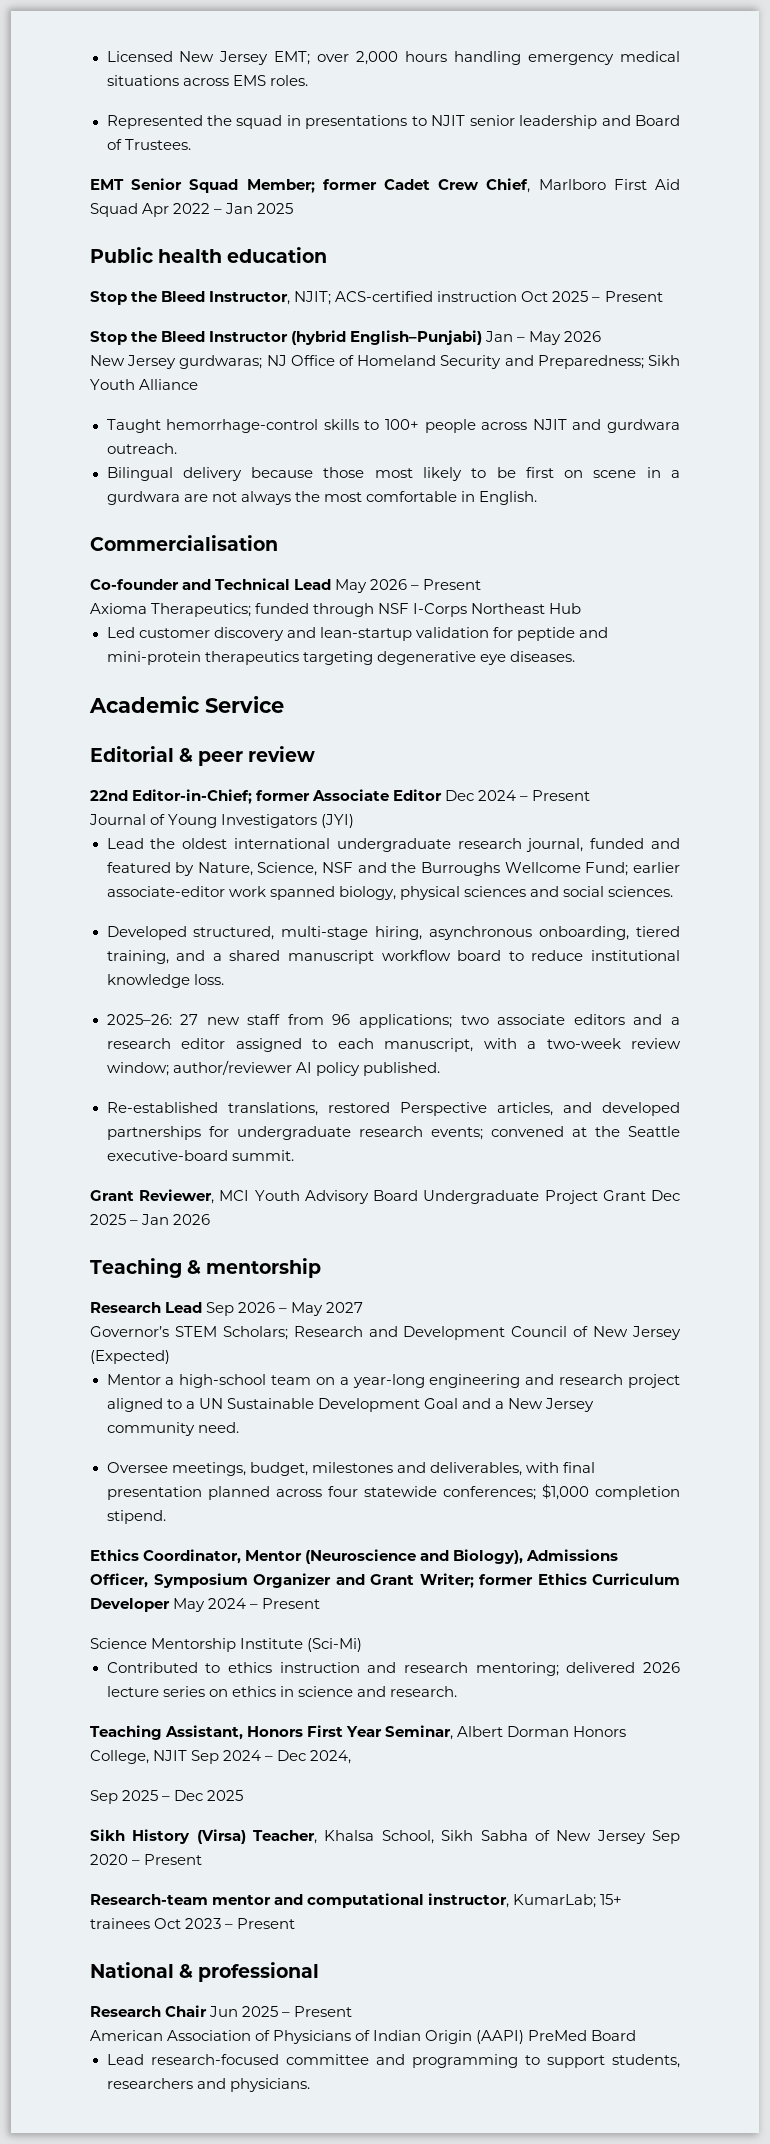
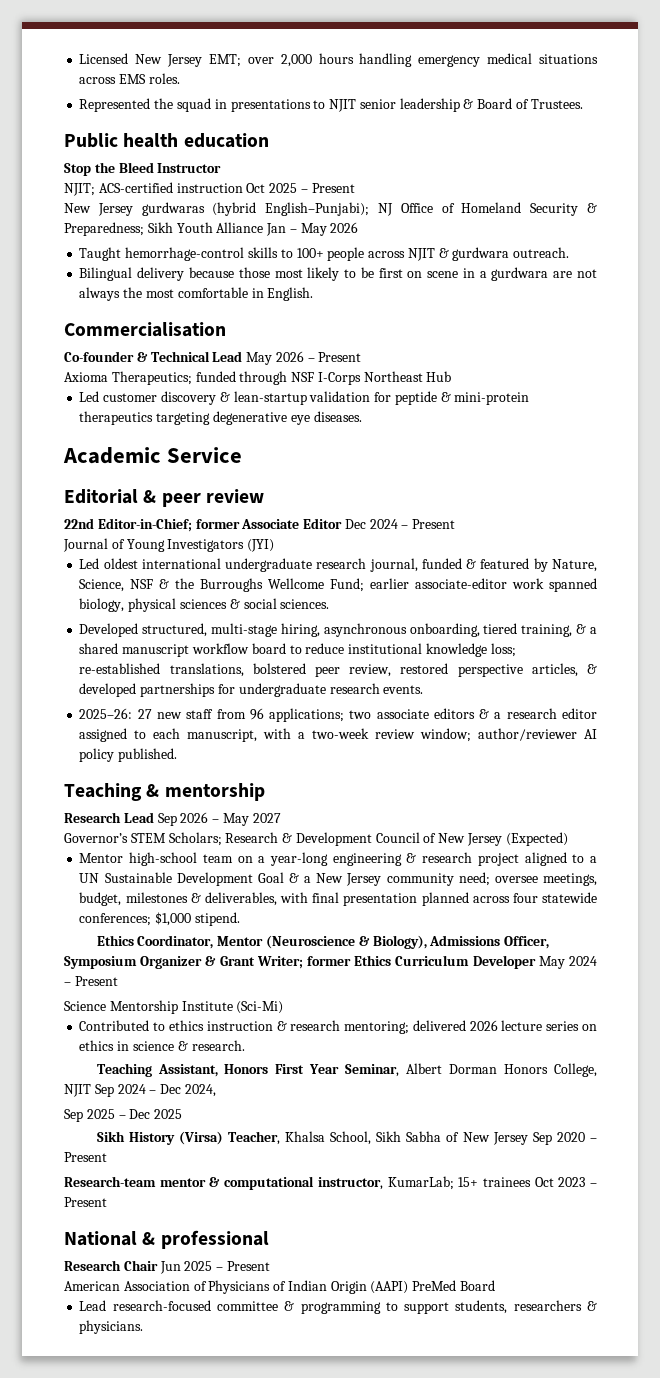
[601,115,631,126] and -> [463,99,474,109] &
[90,178,680,193] [90,203,294,217] // EMT Senior Squad Member; former Cadet Crew Chief, Marlboro First Aid Squad Apr 2022 – Jan 2025 -> (583, 104) none
[209,291,291,305] Instructor, -> [157,163,222,173] Instructor //
[90,330,602,345] [90,355,263,369] // Stop the Bleed Instructor (hybrid English–Punjabi) Jan – May 2026 // New Jersey gurdwaras; -> [64,202,370,216] // New Jersey gurdwaras (hybrid English–Punjabi);
[504,355,534,366] and -> [587,203,597,213] &
(199, 384) none -> [266,222,359,236] Jan – May 2026
[572,419,602,430] and -> [438,248,449,258] &
[182,579,212,590] and -> [136,352,148,362] &
[286,627,316,638] and -> [219,392,230,402] &
[578,627,608,638] and -> [440,392,451,402] &
[106,838,176,849] Lead the -> [79,558,100,569] Led
[651,838,680,849] and -> [466,559,477,569] &
[357,862,387,873] and -> [159,579,170,589] &
[529,886,559,897] and -> [229,599,240,609] &
[176,950,206,961] and -> [576,624,587,634] &
[193,974,224,985] loss. -> [490,643,516,657] [79,663,597,677] [79,683,424,697] loss; re-established translations, bolstered peer review, restored perspective articles, & developed partnerships for undergraduate research events.
[633,1014,663,1025] and -> [479,709,490,719] &
[106,1102,681,1116] [106,1126,680,1140] [106,1150,294,1161] [90,1189,681,1204] [90,1214,211,1225] // Re-established translations, restored Perspective articles, and developed partnerships for undergraduate research events; convened at the Seattle executive-board summit. // Grant Reviewer, MCI Youth Advisory Board Undergraduate Project Grant Dec 2025 – Jan 2026 -> (178, 755) none
[368,1326,398,1337] and -> [282,833,293,843] &
[165,1377,175,1385] a -> (124, 858) none
[525,1374,555,1385] and -> [406,853,417,863] &
[461,1398,491,1409] and -> [288,873,299,883] &
[197,1422,239,1433] [106,1462,168,1473] need. // Oversee -> [458,872,538,886] need; oversee
[396,1462,426,1473] and -> [190,893,201,903] &
[594,1486,680,1500] completion -> (192, 919) none
[420,1550,450,1561] and -> [358,936,370,946] &
[335,1574,365,1585] and -> [205,956,217,966] &
[367,1662,397,1673] and -> [276,1021,287,1031] &
[356,1686,386,1697] and -> [177,1041,188,1051] &
[274,1894,304,1905] and -> [209,1177,221,1187] &
[375,2054,405,2065] and -> [284,1301,295,1311] &
[196,2078,226,2089] and -> [587,1301,597,1311] &

